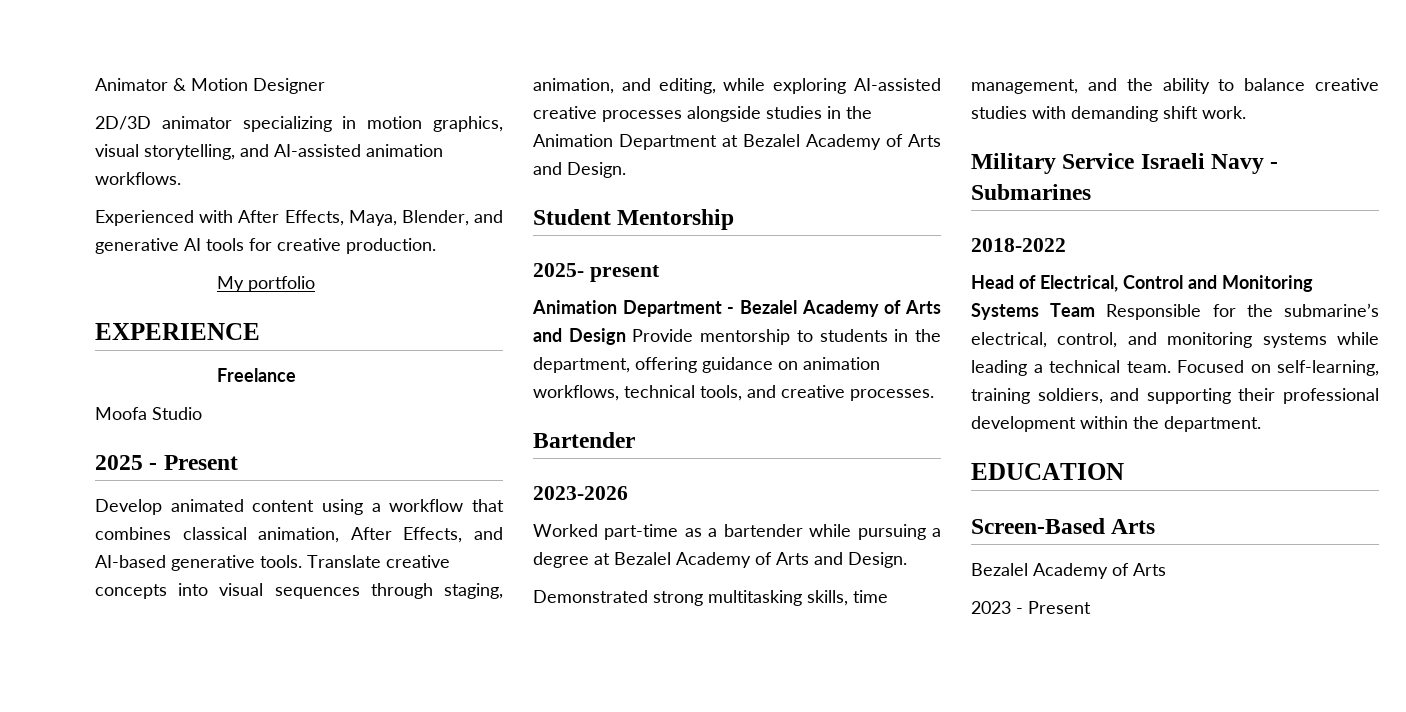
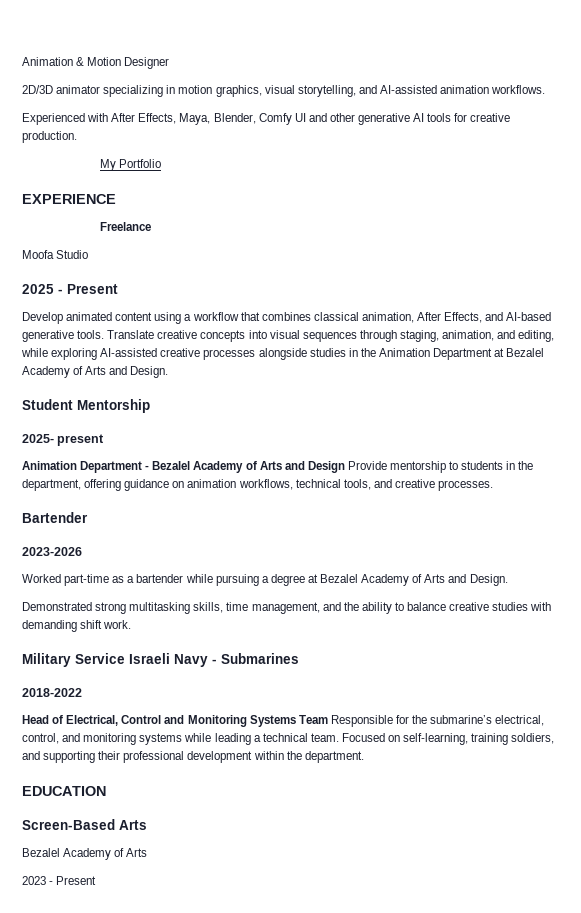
[95,78,168,91] Animator -> [22,57,73,66] Animation
[474,210,503,223] and -> [258,113,355,125] Comfy UI and other
[248,276,316,292] portfolio -> [119,159,162,168] Portfolio

